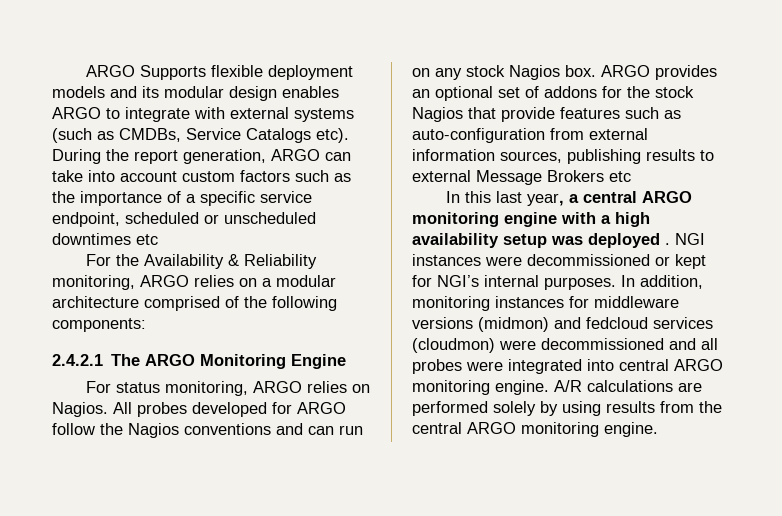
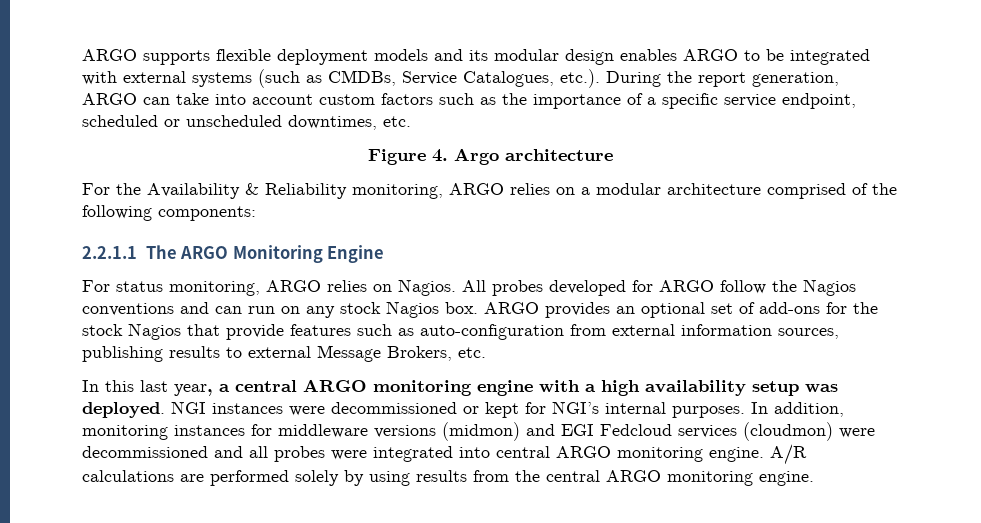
[85,65,206,80] ARGO Supports -> [82,49,210,65] ARGO supports
[125,107,190,122] integrate -> [766,49,870,65] be integrated
[246,128,349,143] Catalogs etc). -> [463,69,600,88] Catalogues, etc.).
[52,233,158,245] downtimes etc -> [288,115,411,130] [368,148,613,165] downtimes, etc. // Figure 4. Argo architecture
[52,354,103,366] 2.4.2.1 -> [82,246,137,259] 2.2.1.1
[544,86,597,98] addons -> [759,302,820,314] add-ons
[547,170,631,182] Brokers etc -> [387,346,486,361] Brokers, etc.
[588,233,670,248] deployed . -> [82,402,165,418] deployed.
[586,317,648,329] fedcloud -> [561,424,672,436] EGI Fedcloud

